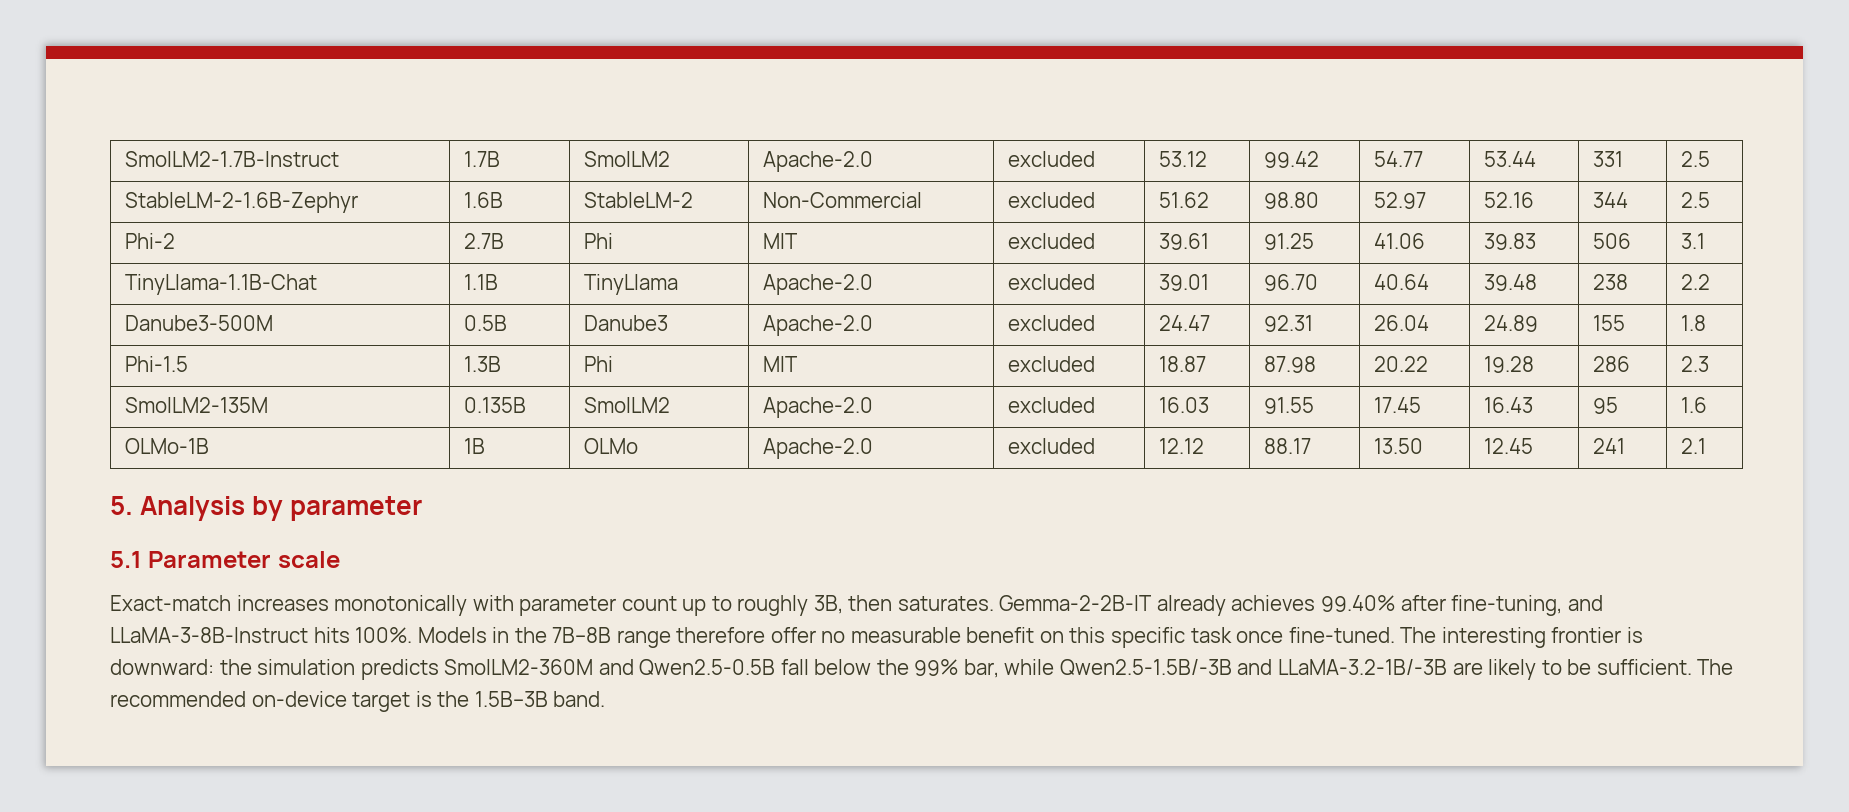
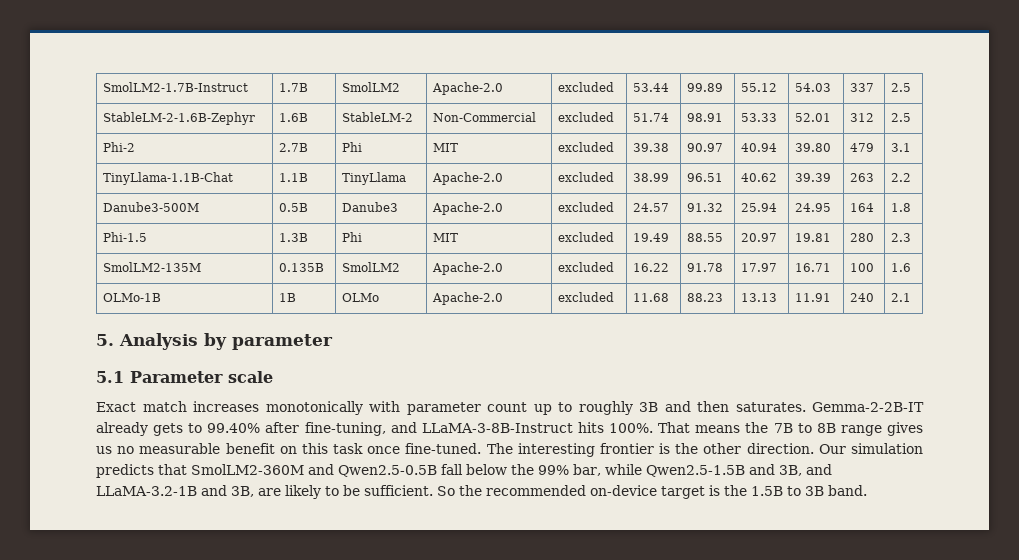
[1158,151,1207,167] [1263,151,1319,168] [1373,151,1423,167] [1483,151,1536,167] [1592,151,1623,167] 53.12 | 99.42 | 54.77 | 53.44 | 331 -> [633,83,670,92] [687,83,724,92] [741,83,778,92] [795,83,832,92] [850,83,875,92] 53.44 | 99.89 | 55.12 | 54.03 | 337
[1158,192,1209,208] [1263,192,1319,209] [1373,192,1426,209] [1483,192,1534,208] [1592,192,1628,208] 51.62 | 98.80 | 52.97 | 52.16 | 344 -> [633,113,670,122] [687,113,724,122] [741,113,778,122] [795,113,832,122] [850,113,875,122] 51.74 | 98.91 | 53.33 | 52.01 | 312
[1158,233,1209,250] [1263,233,1314,250] [1373,233,1425,249] [1483,233,1536,250] [1592,233,1631,249] 39.61 | 91.25 | 41.06 | 39.83 | 506 -> [633,143,670,152] [687,143,724,152] [741,143,778,152] [795,143,832,152] [850,143,875,152] 39.38 | 90.97 | 40.94 | 39.80 | 479
[1158,274,1209,291] [1263,274,1318,291] [1373,274,1429,290] [1483,274,1537,291] [1592,274,1628,290] 39.01 | 96.70 | 40.64 | 39.48 | 238 -> [633,173,670,182] [687,173,724,182] [741,173,778,182] [795,173,832,182] [850,173,875,182] 38.99 | 96.51 | 40.62 | 39.39 | 263
[1158,315,1210,331] [1263,315,1313,332] [1373,315,1429,331] [1483,315,1538,332] [1592,315,1625,331] 24.47 | 92.31 | 26.04 | 24.89 | 155 -> [633,203,670,212] [687,203,724,212] [741,203,778,212] [795,203,832,212] [850,203,875,212] 24.57 | 91.32 | 25.94 | 24.95 | 164
[1158,356,1206,372] [1263,356,1316,373] [1373,356,1428,372] [1483,356,1534,373] [1592,356,1630,372] 18.87 | 87.98 | 20.22 | 19.28 | 286 -> [633,233,670,242] [687,233,724,242] [741,233,778,242] [795,233,832,242] [850,233,875,242] 19.49 | 88.55 | 20.97 | 19.81 | 280
[1158,397,1209,413] [1263,397,1314,414] [1373,397,1421,413] [1483,397,1533,413] [1592,397,1618,414] 16.03 | 91.55 | 17.45 | 16.43 | 95 -> [633,263,670,272] [687,263,724,272] [741,263,778,272] [795,263,832,272] [850,263,875,272] 16.22 | 91.78 | 17.97 | 16.71 | 100
[1158,438,1204,454] [1263,438,1311,454] [1373,438,1423,454] [1483,438,1533,454] [1592,438,1625,454] 12.12 | 88.17 | 13.50 | 12.45 | 241 -> [633,293,670,302] [687,293,724,302] [741,293,778,302] [795,293,832,302] [850,293,875,302] 11.68 | 88.23 | 13.13 | 11.91 | 240
[110,595,231,611] Exact-match -> [96,401,187,412] Exact match
[813,595,843,614] 3B, -> [639,401,691,412] 3B and
[1231,595,1316,611] achieves -> [153,423,203,436] gets to
[417,627,816,648] Models in the 7B–8B range therefore offer -> [658,422,924,436] [96,446,112,454] That means the 7B to 8B range gives us
[1111,627,1186,648] specific -> (328, 448) none
[110,659,252,675] downward: the -> [675,443,846,454] the other direction. Our
(439, 669) none -> [158,464,187,475] that
[1059,659,1448,675] Qwen2.5-1.5B/-3B and LLaMA-3.2-1B/-3B -> [645,464,832,477] [96,485,254,497] Qwen2.5-1.5B and 3B, and LLaMA-3.2-1B and 3B,
[1697,659,1734,675] The -> [437,485,482,496] So the
[474,691,548,707] 1.5B–3B -> [751,486,824,496] 1.5B to 3B

